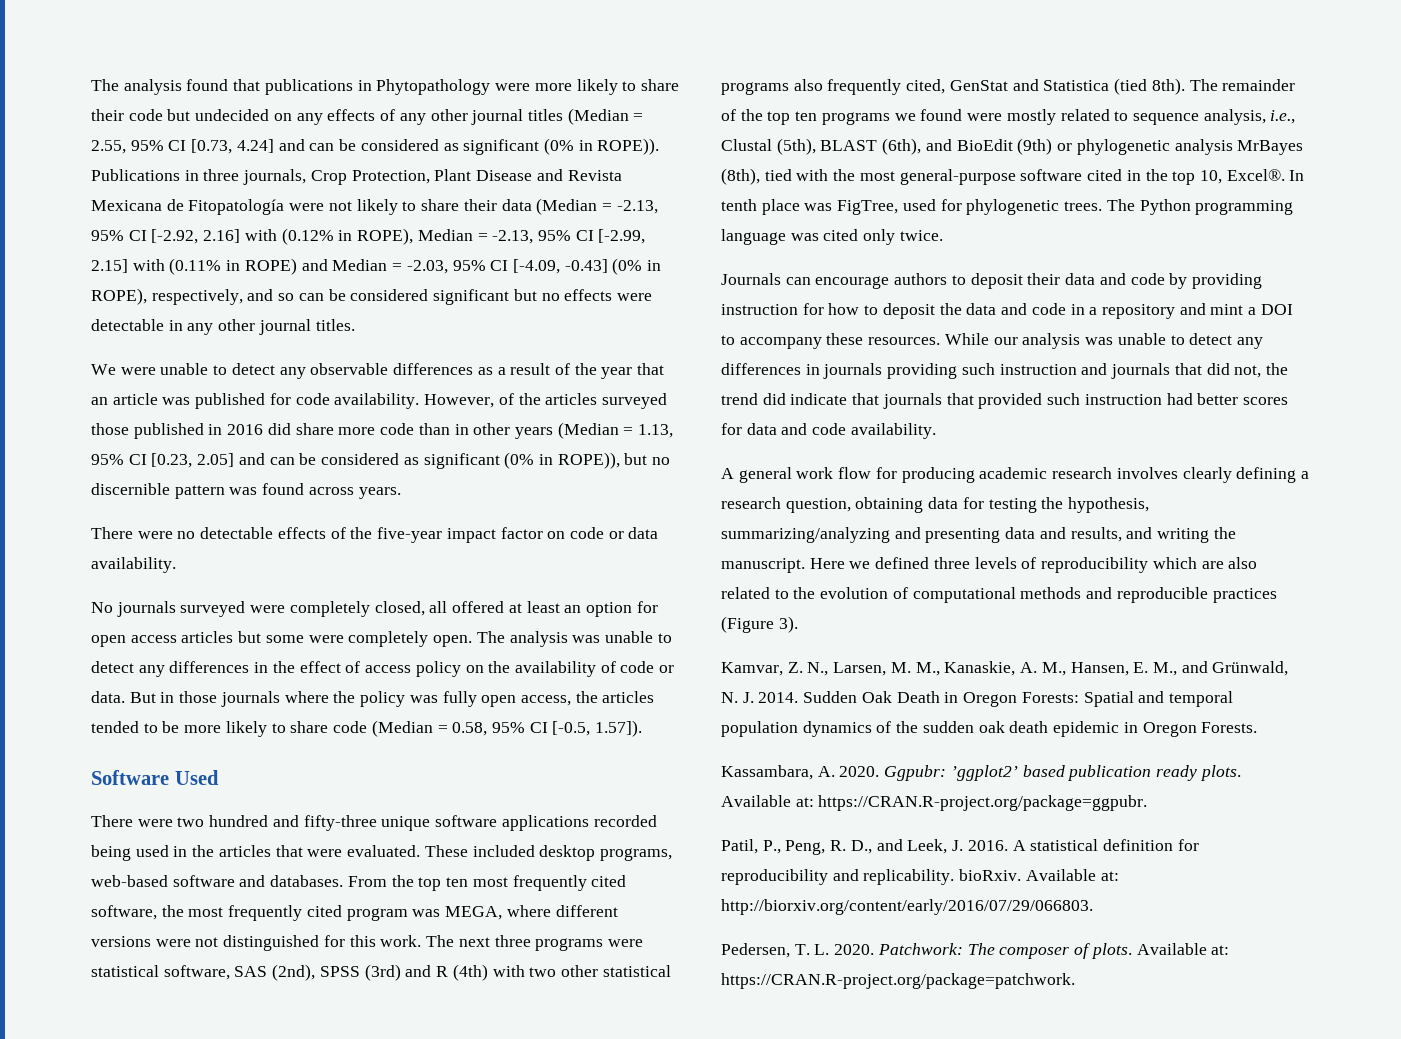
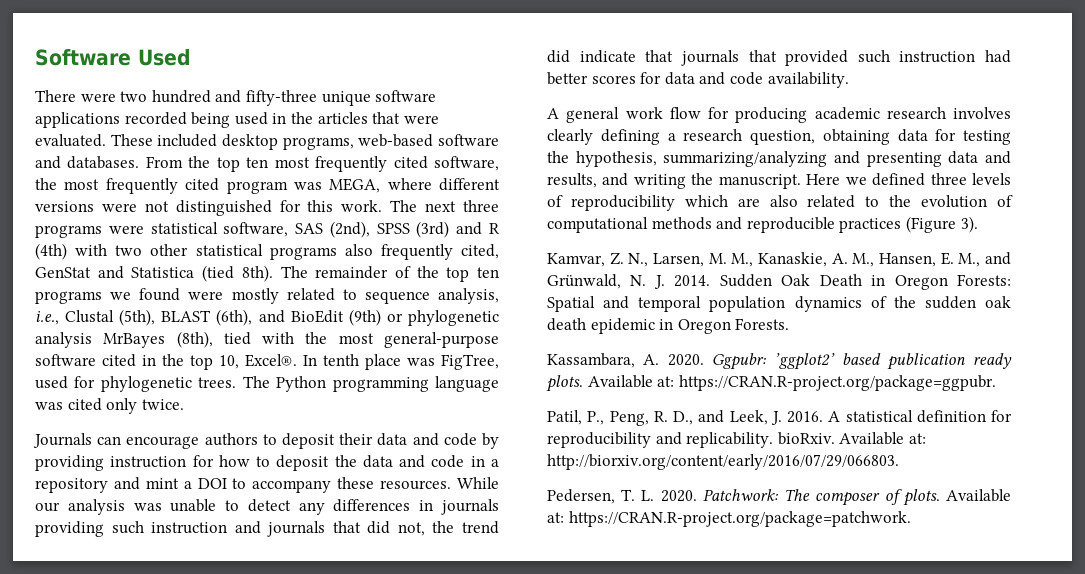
[91,79,679,95] [91,108,644,125] [91,138,660,155] [91,169,622,185] [91,198,658,215] [91,228,646,245] [91,258,662,275] [91,288,652,305] [91,319,355,335] [91,363,665,379] [91,393,667,409] [91,422,674,439] [91,452,671,469] [91,483,401,499] [91,527,659,543] [91,557,176,573] [91,601,658,617] [91,631,672,647] [91,661,675,677] [91,691,655,707] [91,720,643,737] The analysis found that publications in Phytopathology were more likely to share their code but undecided on any effects of any other journal titles (Median = 2.55, 95% CI [0.73, 4.24] and can be considered as significant (0% in ROPE)). Publications in three journals, Crop Protection, Plant Disease and Revista Mexicana de Fitopatología were not likely to share their data (Median = -2.13, 95% CI [-2.92, 2.16] with (0.12% in ROPE), Median = -2.13, 95% CI [-2.99, 2.15] with (0.11% in ROPE) and Median = -2.03, 95% CI [-4.09, -0.43] (0% in ROPE), respectively, and so can be considered significant but no effects were detectable in any other journal titles. // We were unable to detect any observable differences as a result of the year that an article was published for code availability. However, of the articles surveyed those published in 2016 did share more code than in other years (Median = 1.13, 95% CI [0.23, 2.05] and can be considered as significant (0% in ROPE)), but no discernible pattern was found across years. // There were no detectable effects of the five-year impact factor on code or data availability. // No journals surveyed were completely closed, all offered at least an option for open access articles but some were completely open. The analysis was unable to detect any differences in the effect of access policy on the availability of code or data. But in those journals where the policy was fully open access, the articles tended to be more likely to share code (Median = 0.58, 95% CI [-0.5, 1.57]). // -> (35, 57) none

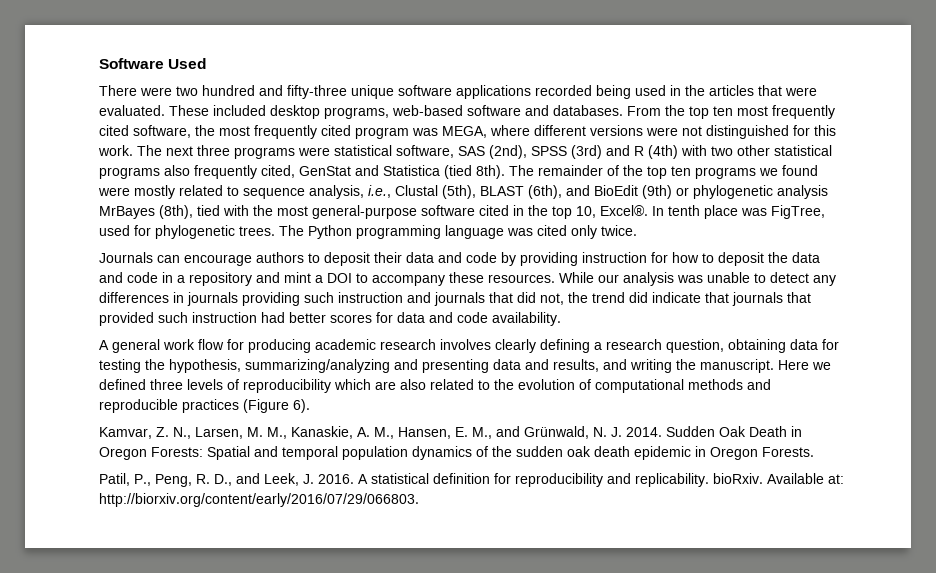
[960,216,978,233] 3). -> [293,399,310,413] 6).
[547,353,1012,370] [546,375,996,392] // Kassambara, A. 2020. Ggpubr: ’ggplot2’ based publication ready plots. Available at: https://CRAN.R-project.org/package=ggpubr. -> (814, 452) none
[547,489,1011,506] [547,511,911,527] // Pedersen, T. L. 2020. Patchwork: The composer of plots. Available at: https://CRAN.R-project.org/package=patchwork. -> (419, 500) none

